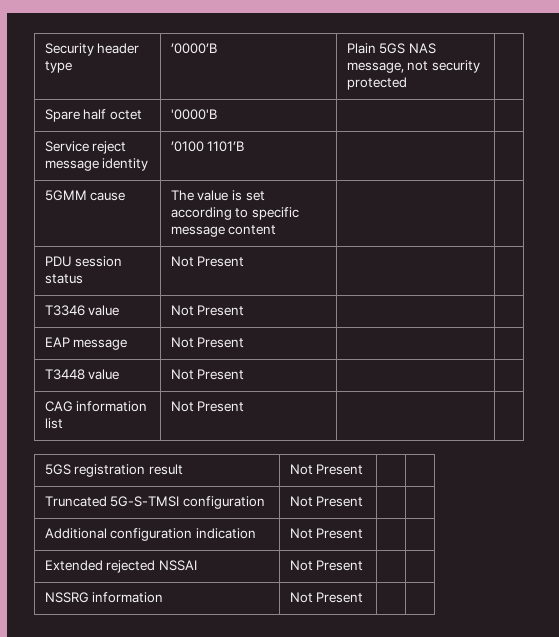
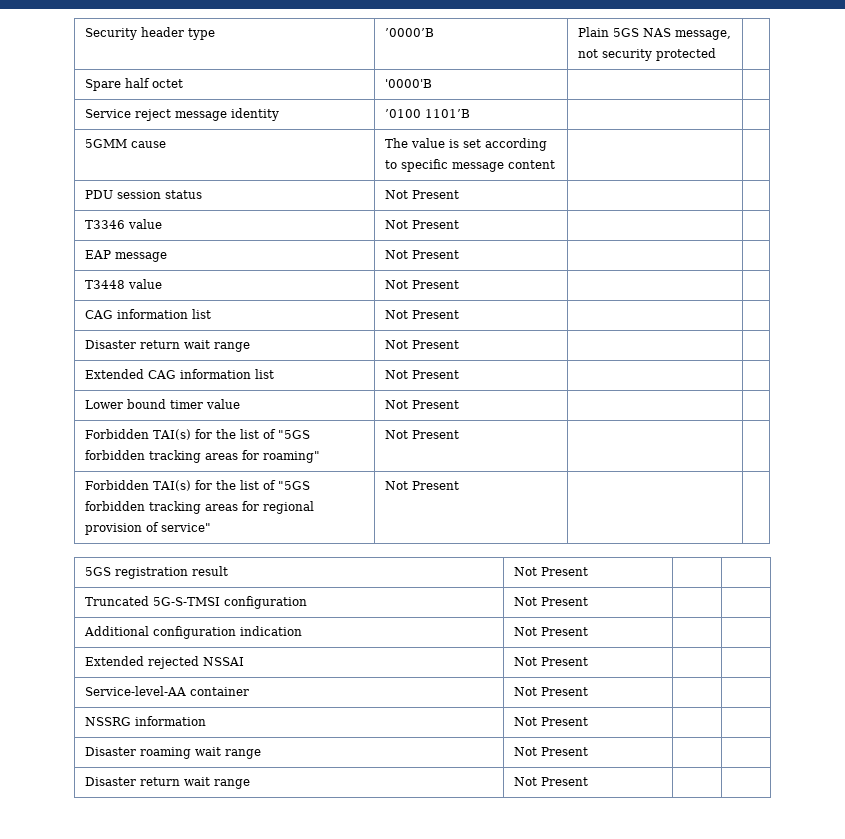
(245, 406) none -> [84,340,250,352] [384,340,459,349] [84,369,274,379] [384,370,459,379] [84,399,240,409] [384,400,459,409] [84,429,310,440] [84,450,320,463] [384,430,459,439] [84,480,310,491] [84,501,314,514] [84,522,211,535] [384,481,459,490] // Disaster return wait range | Not Present | | // Extended CAG information list | Not Present | | // Lower bound timer value | Not Present | | // Forbidden TAI(s) for the list of "5GS forbidden tracking areas for roaming" | Not Present | | // Forbidden TAI(s) for the list of "5GS forbidden tracking areas for regional provision of service" | Not Present | |
(364, 565) none -> [84,686,249,696] [513,687,588,696] // Service-level-AA container | Not Present | |
(364, 597) none -> [84,747,261,759] [513,747,588,756] [84,777,250,789] [513,777,588,786] // Disaster roaming wait range | Not Present | | // Disaster return wait range | Not Present | |

